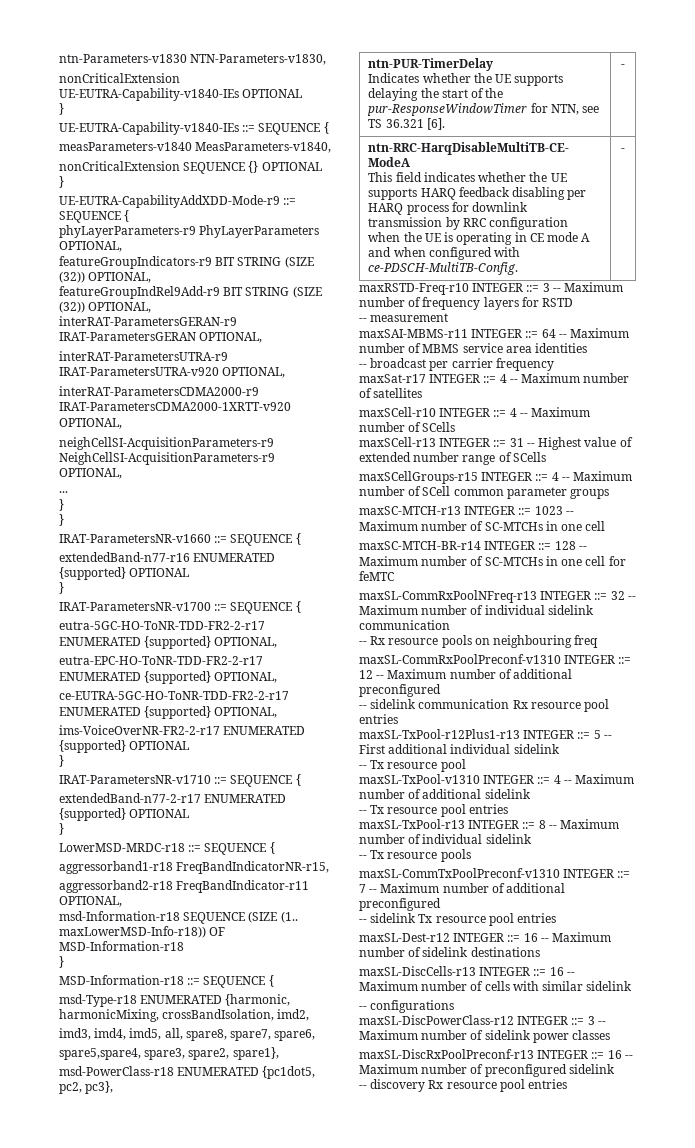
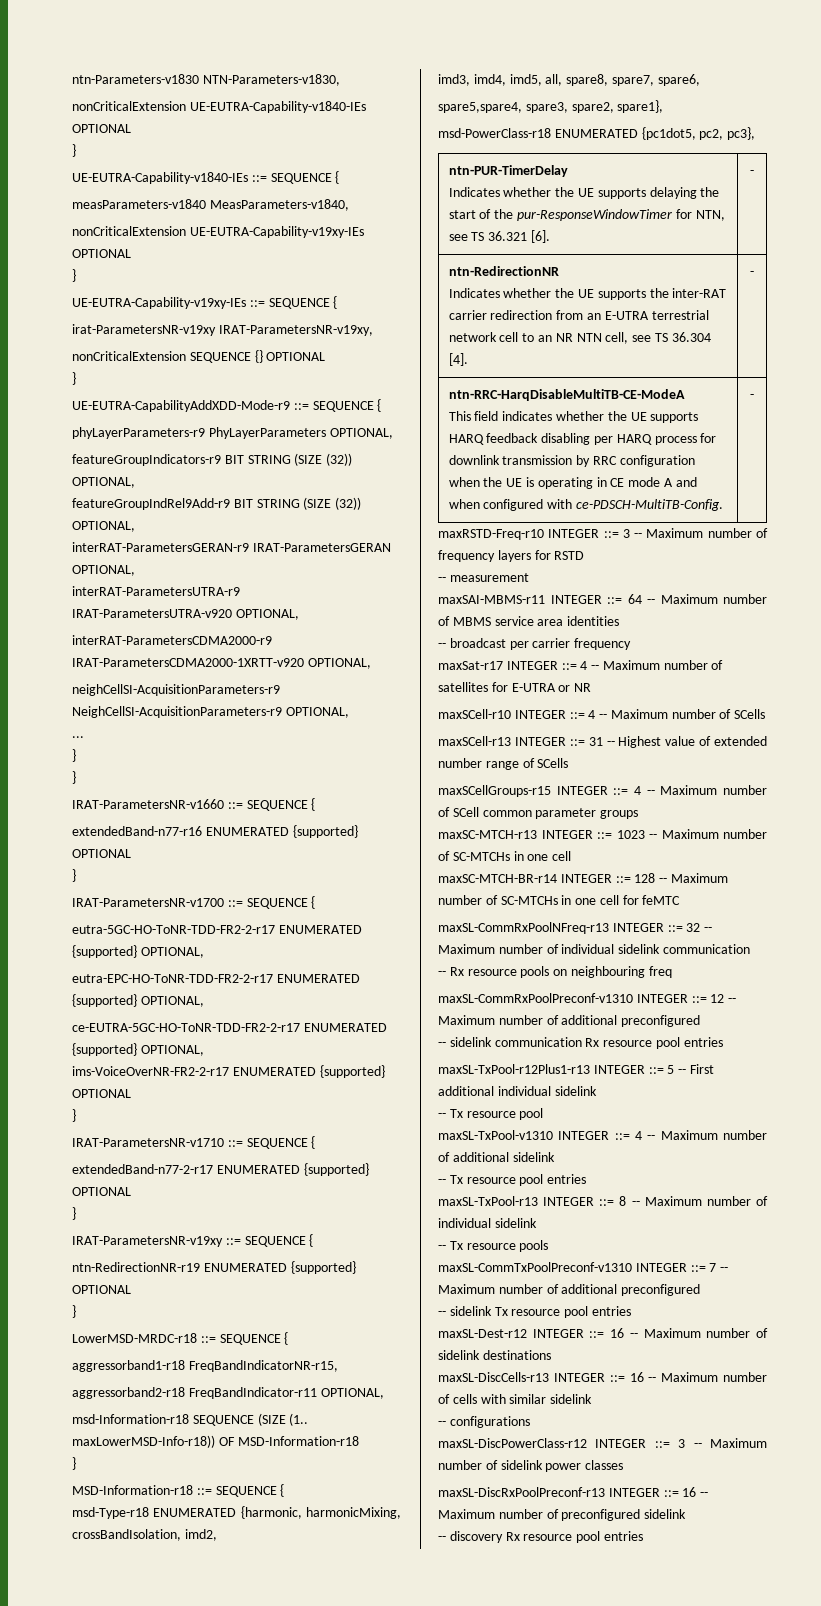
(332, 147) none -> [72,226,364,238] [72,249,131,258] [72,269,76,282] [72,296,338,309] [72,324,373,336] // nonCriticalExtension UE-EUTRA-Capability-v19xy-IEs OPTIONAL // } // UE-EUTRA-Capability-v19xy-IEs ::= SEQUENCE { // irat-ParametersNR-v19xy IRAT-ParametersNR-v19xy,
(64, 829) none -> [72,1234,314,1247] [72,1261,356,1274] [72,1285,131,1294] [72,1305,76,1318] // IRAT-ParametersNR-v19xy ::= SEQUENCE { // ntn-RedirectionNR-r19 ENUMERATED {supported} OPTIONAL // }
(625, 66) none -> [448,266,559,276] [448,288,727,300] [448,310,709,320] [448,332,711,344] [448,353,468,366] [750,271,754,276] // ntn-RedirectionNR // Indicates whether the UE supports the inter-RAT carrier redirection from an E-UTRA terrestrial network cell to an NR NTN cell, see TS 36.304 [4]. | -
(423, 393) none -> [491,682,592,692] for E-UTRA or NR

